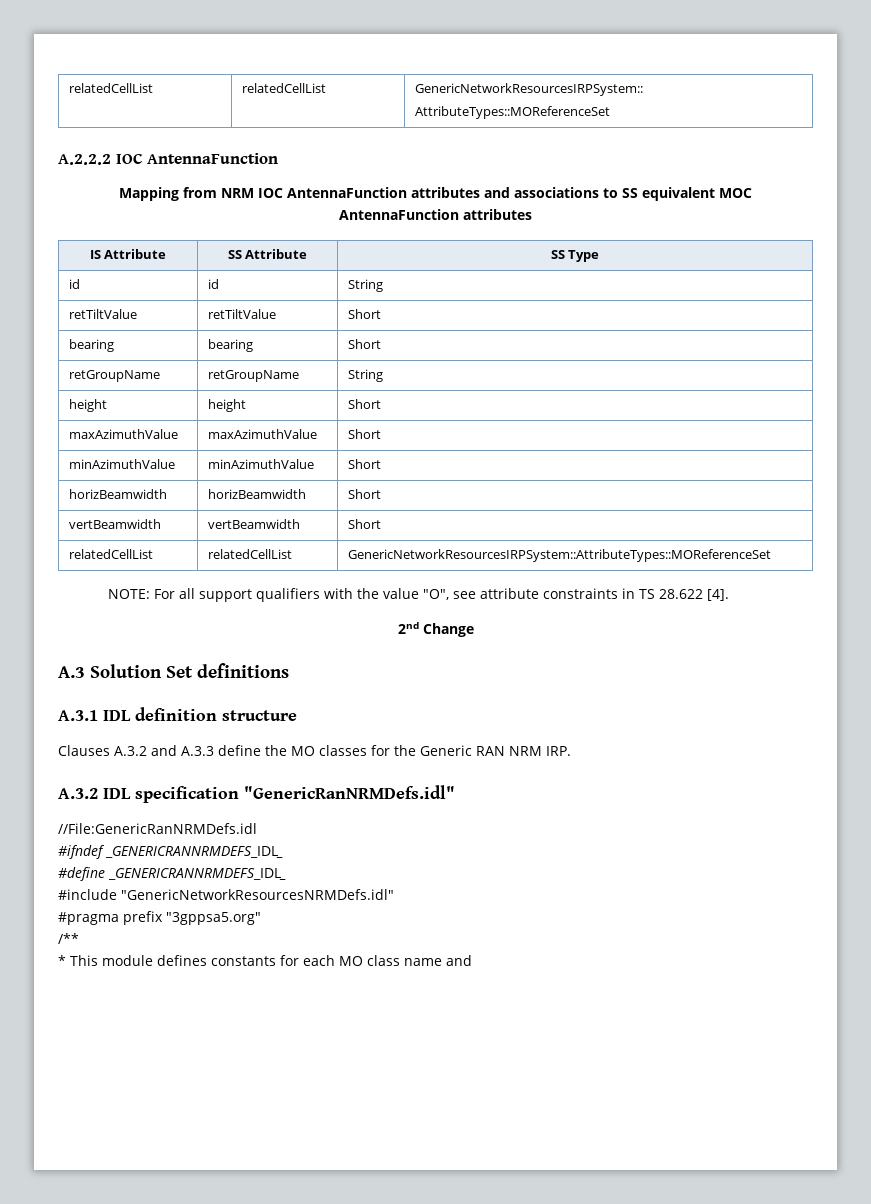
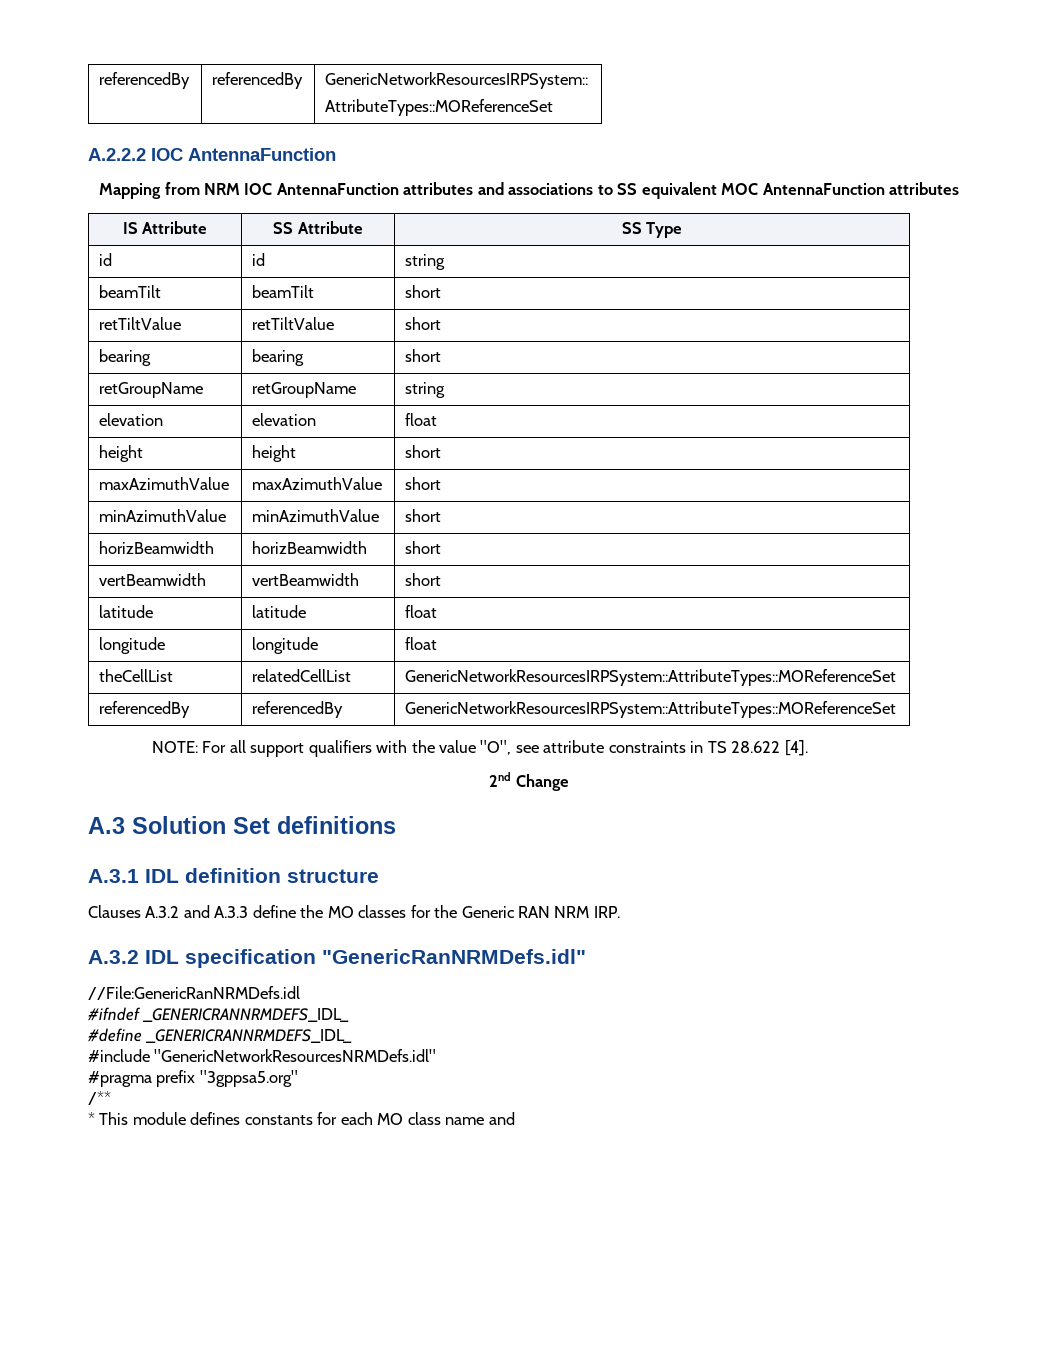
[68,83,153,93] [241,83,326,93] relatedCellList | relatedCellList -> [99,72,191,89] [212,72,304,89] referencedBy | referencedBy
[347,279,383,292] String -> [405,254,446,270] [99,285,162,298] [252,285,315,298] [405,285,442,298] string // beamTilt | beamTilt | short
[347,309,381,319] Short -> [405,317,442,330] short
[347,339,381,349] Short -> [405,349,442,362] short
[347,369,383,382] String -> [405,382,446,398] [99,413,164,426] [252,413,317,426] [405,413,438,426] string // elevation | elevation | float
[347,399,381,409] Short -> [405,445,442,458] short
[347,429,381,439] Short -> [405,477,442,490] short
[347,459,381,469] Short -> [405,509,442,522] short
[347,489,381,499] Short -> [405,541,442,554] short
[347,519,381,529] [68,549,153,559] [207,549,292,559] Short // relatedCellList | relatedCellList -> [405,573,442,586] [99,605,154,618] [252,605,307,618] [405,605,438,618] [99,637,166,654] [252,637,319,654] [405,637,438,650] [99,669,174,682] [252,669,352,682] [405,669,897,686] [99,701,191,718] [252,701,344,718] short // latitude | latitude | float // longitude | longitude | float // theCellList | relatedCellList | GenericNetworkResourcesIRPSystem::AttributeTypes::MOReferenceSet // referencedBy | referencedBy

